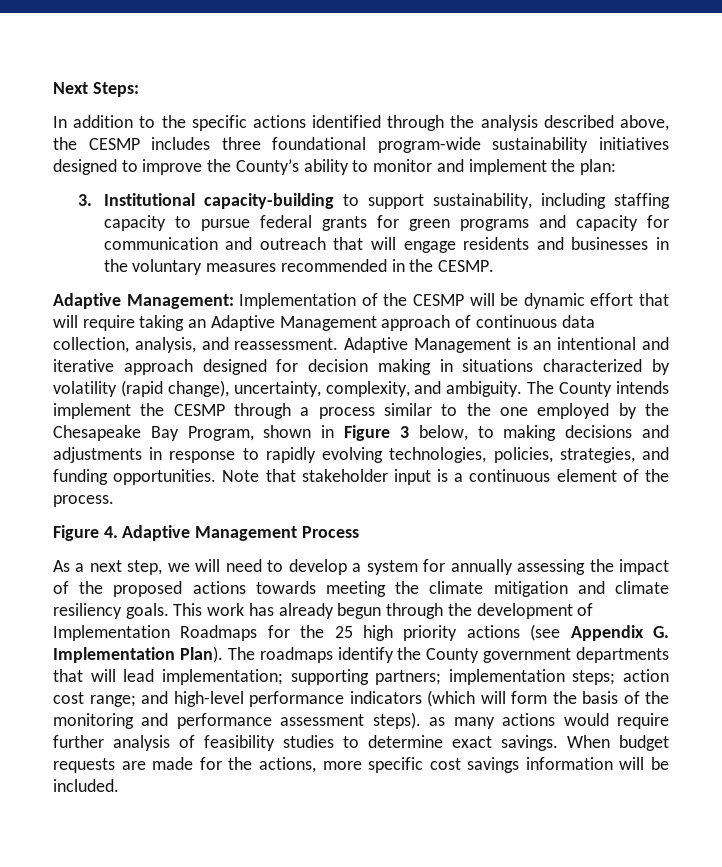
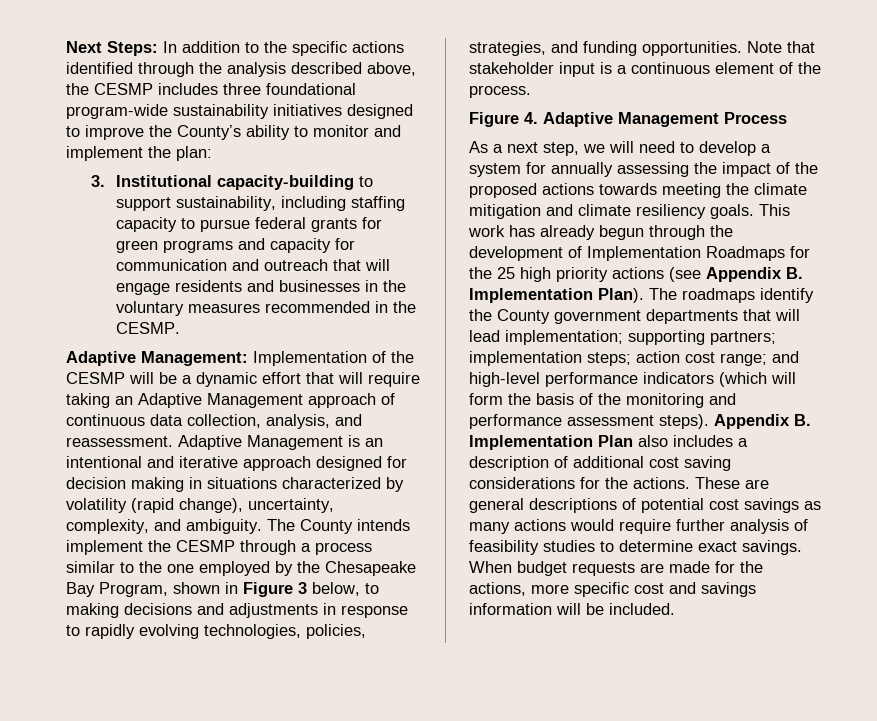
(139, 89) // -> (158, 48) none
(519, 299) none -> [182,375,192,384] a
[652,626,669,638] G. -> [786,267,803,279] B.
(421, 720) none -> [714,414,811,429] [469,435,748,450] [469,456,731,471] [469,477,769,489] [469,498,799,513] Appendix B. Implementation Plan also includes a description of additional cost saving considerations for the actions. These are general descriptions of potential cost savings
(461, 764) none -> [669,582,696,594] and

